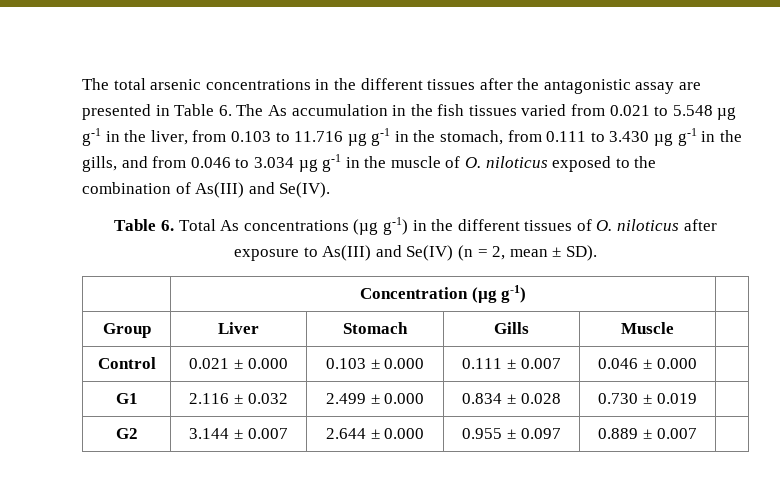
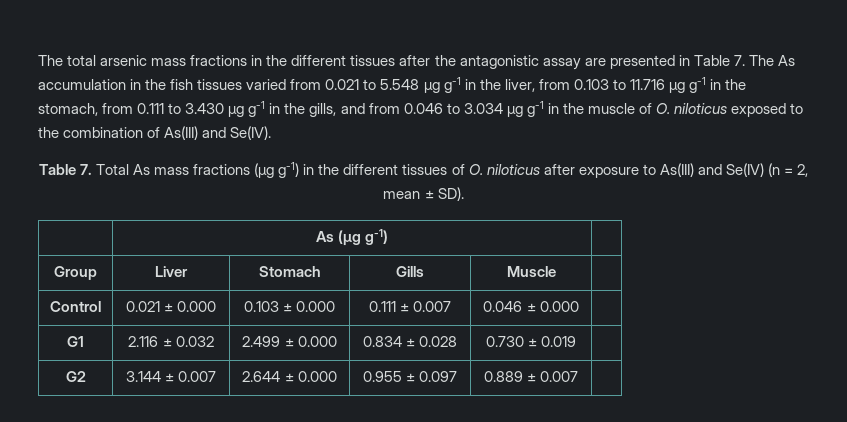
[205,79,311,90] concentrations -> [151,55,248,66] mass fractions
[218,105,232,116] 6. -> [733,55,745,66] 7.
[160,220,174,231] 6. -> [79,164,92,175] 7.
[243,220,349,231] concentrations -> [154,164,251,175] mass fractions
[359,287,468,299] Concentration -> [315,231,334,242] As

